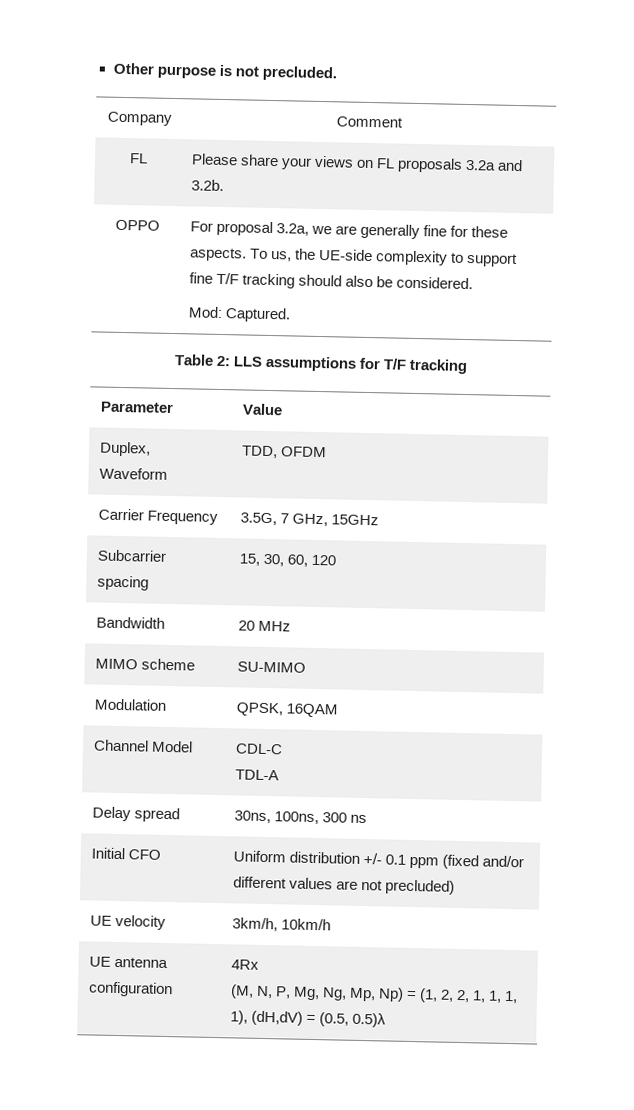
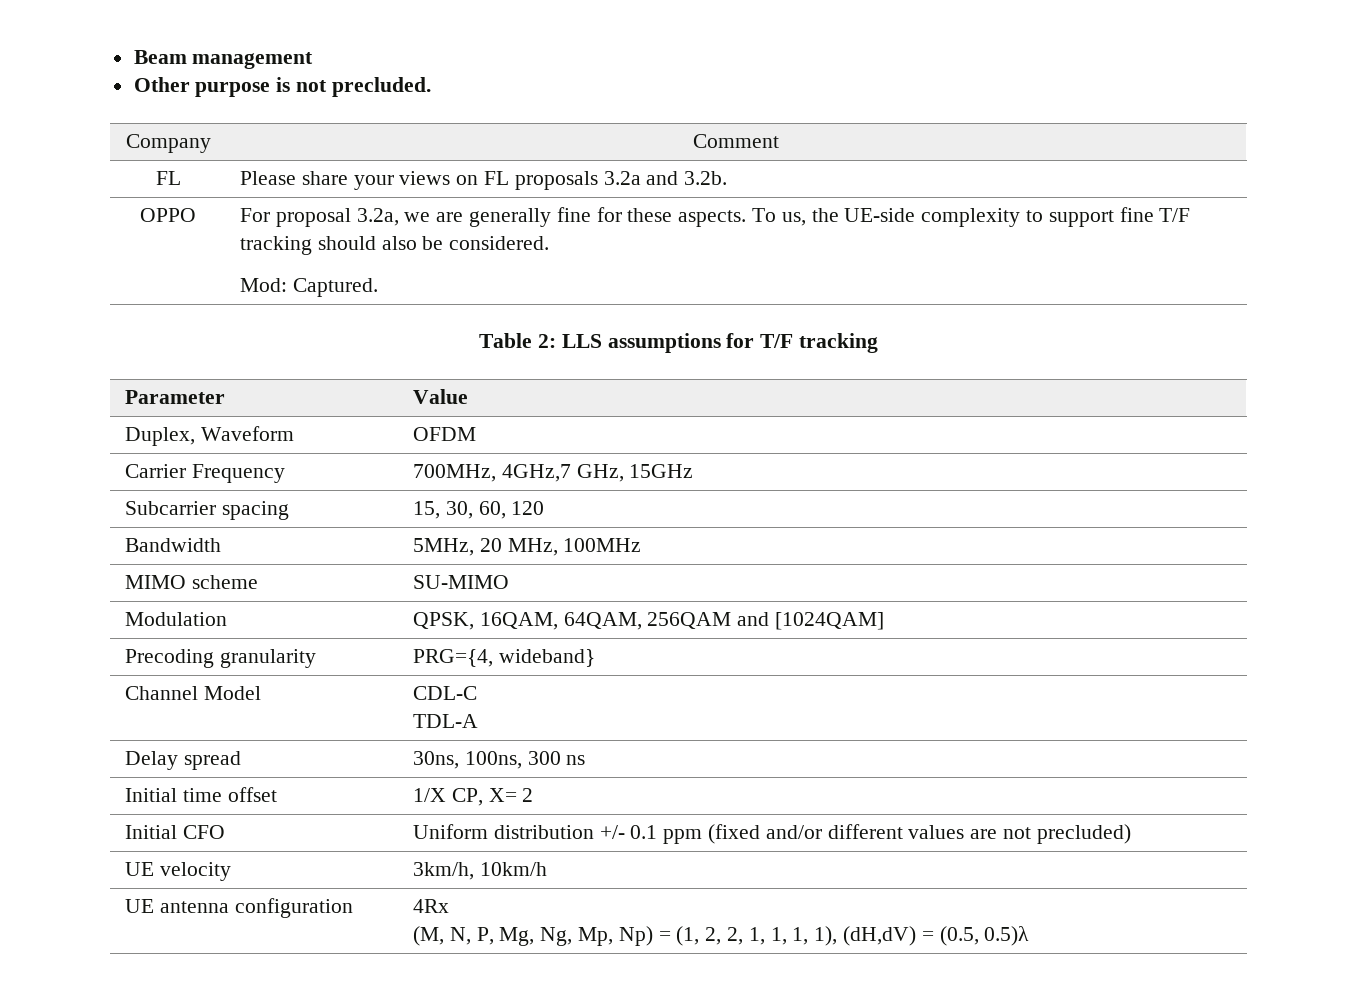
(112, 68) none -> [133,50,314,69] Beam management //
[240,445,278,459] TDD, -> (294, 433) none
[239,512,289,526] 3.5G, 7 -> [412,464,571,482] 700MHz, 4GHz,7
[237,620,291,632] 20 MHz -> [412,538,642,556] 5MHz, 20 MHz, 100MHz
[285,703,338,718] 16QAM -> [479,612,884,630] [124,649,316,668] [412,649,595,667] 16QAM, 64QAM, 256QAM and [1024QAM] // Precoding granularity | PRG={4, wideband}
(367, 819) none -> [124,787,277,802] [412,788,534,806] // Initial time offset | 1/X CP, X= 2

